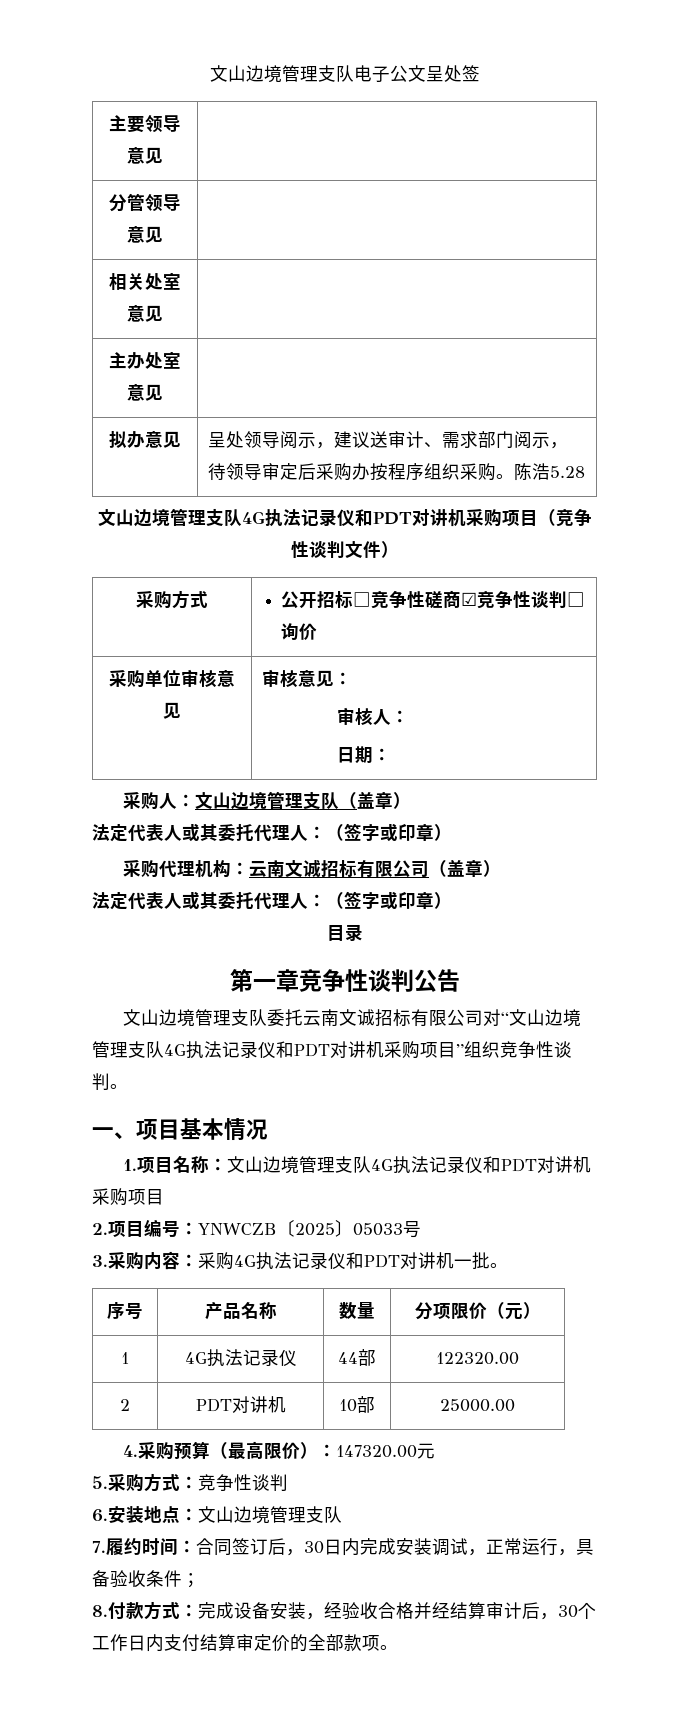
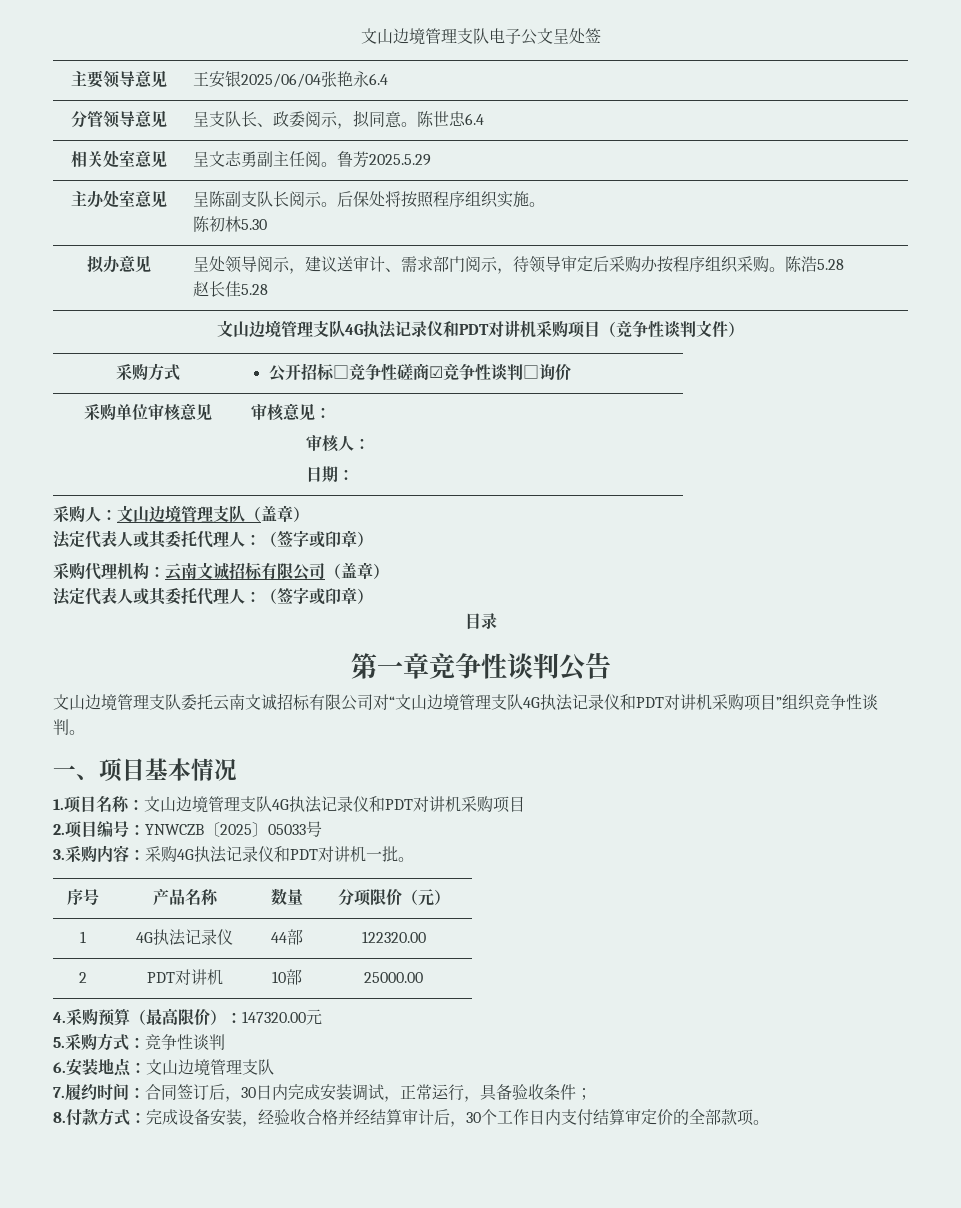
[109,193,181,212] [127,226,163,243] [109,273,181,290] [127,305,163,322] [109,352,181,369] [127,384,163,401] // 分管领导意见 | // 相关处室意见 | // 主办处室意见 | -> [192,71,388,88] [70,110,167,128] [192,110,484,129] [70,150,167,168] [192,151,431,168] [70,190,167,208] [192,191,545,208] [192,216,267,232] 王安银2025/06/04张艳永6.4 // 分管领导意见 | 呈支队长、政委阅示，拟同意。陈世忠6.4 // 相关处室意见 | 呈文志勇副主任阅。鲁芳2025.5.29 // 主办处室意见 | 呈陈副支队长阅示。后保处将按照程序组织实施。 // 陈初林5.30
(586, 472) none -> [192,281,268,297] // 赵长佳5.28

